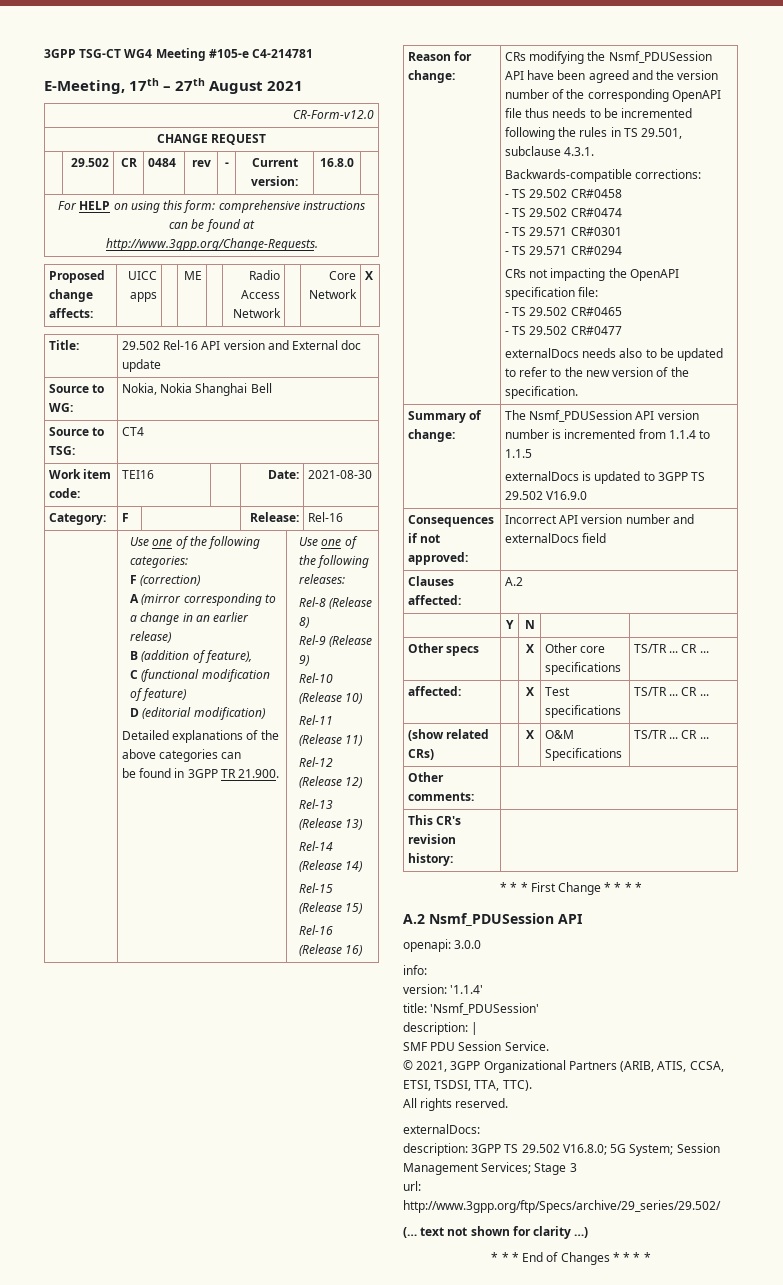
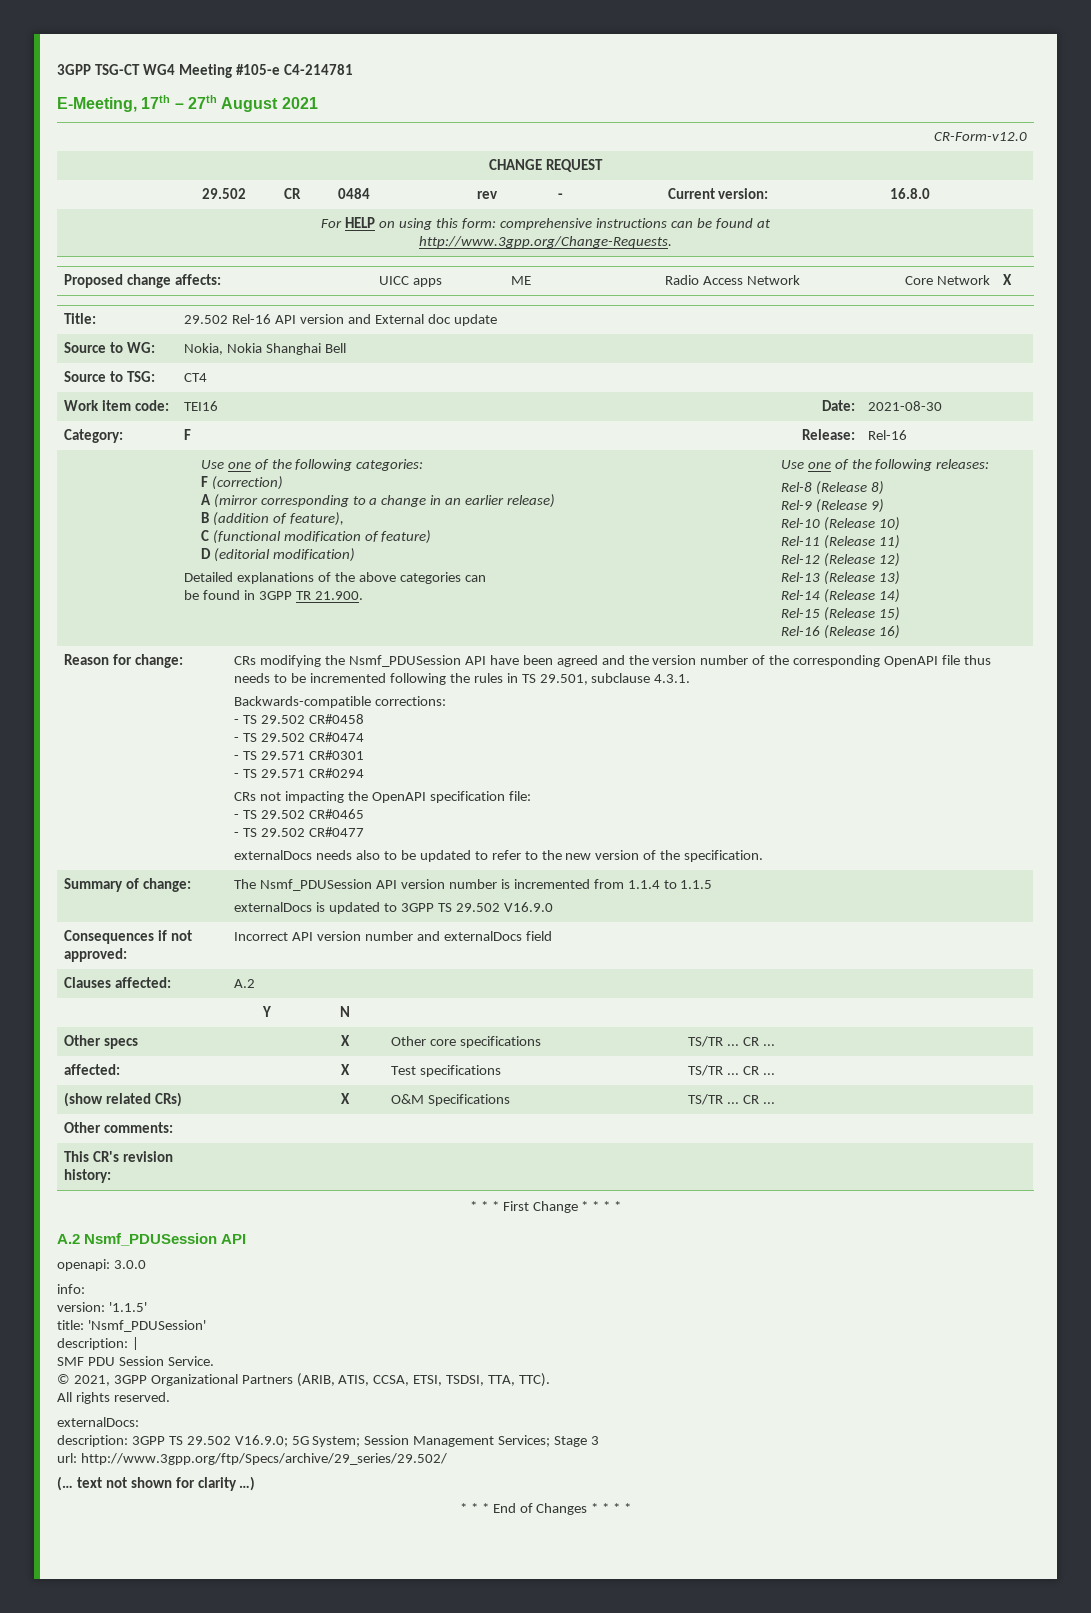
[450,985,484,994] '1.1.4' -> [108,1302,147,1312] '1.1.5'
[562,1144,607,1155] V16.8.0; -> [234,1435,288,1447] V16.9.0;

